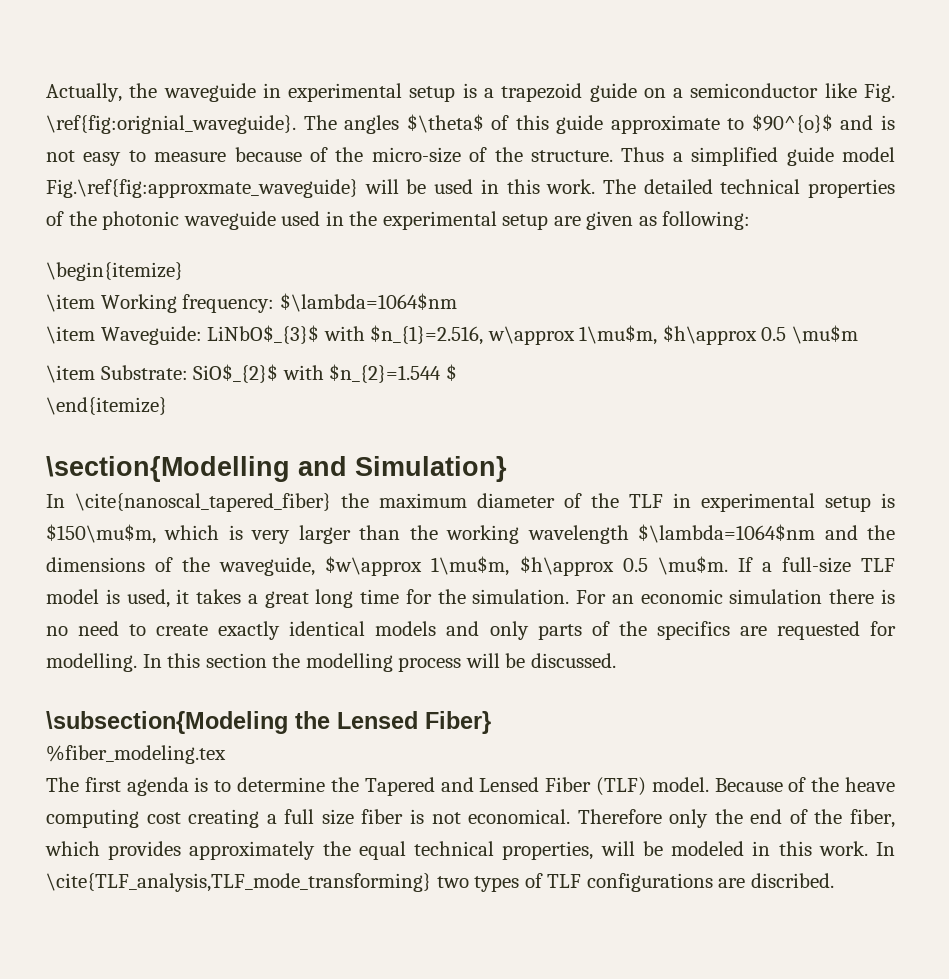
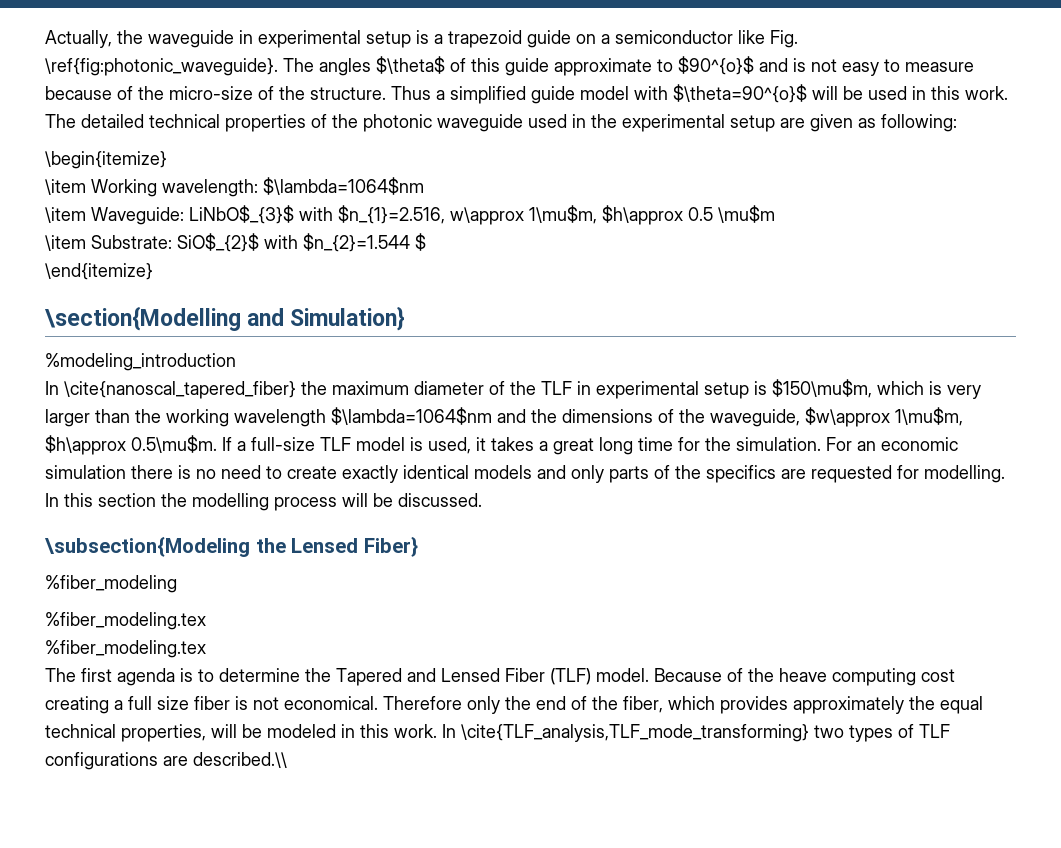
[46,115,296,134] \ref{fig:orignial_waveguide}. -> [45,58,278,76] \ref{fig:photonic_waveguide}.
[46,179,358,198] Fig.\ref{fig:approxmate_waveguide} -> [634,84,807,103] with $\theta=90^{o}$
[182,294,275,313] frequency: -> [162,179,258,197] wavelength:
(507, 469) none -> [45,353,236,371] // %modeling_introduction
[622,556,728,575] 0.5 \mu$m. -> [131,435,217,453] 0.5\mu$m.
(491, 722) none -> [45,575,177,593] [45,612,206,630] // %fiber_modeling // %fiber_modeling.tex
[750,873,834,888] discribed. -> [193,752,287,768] described.\\

